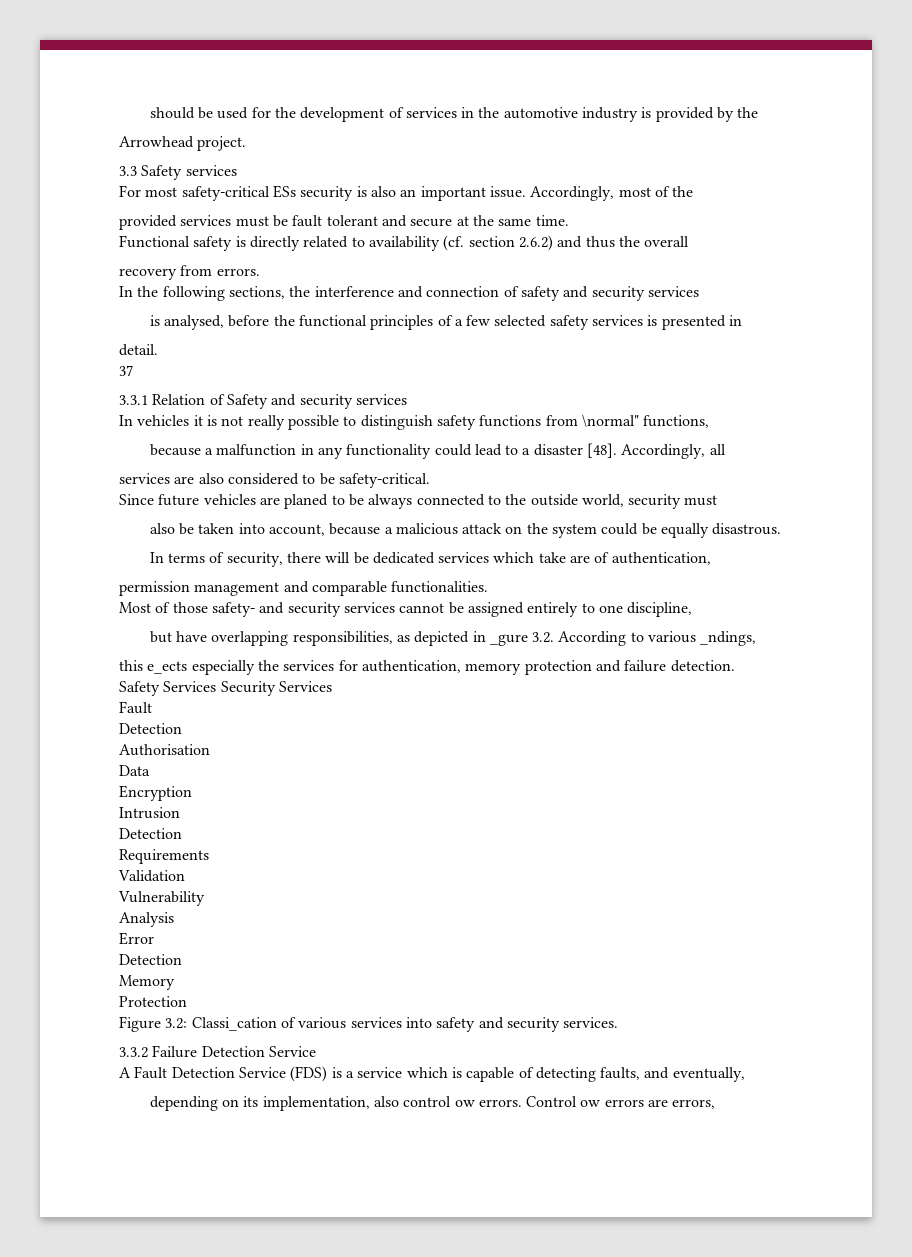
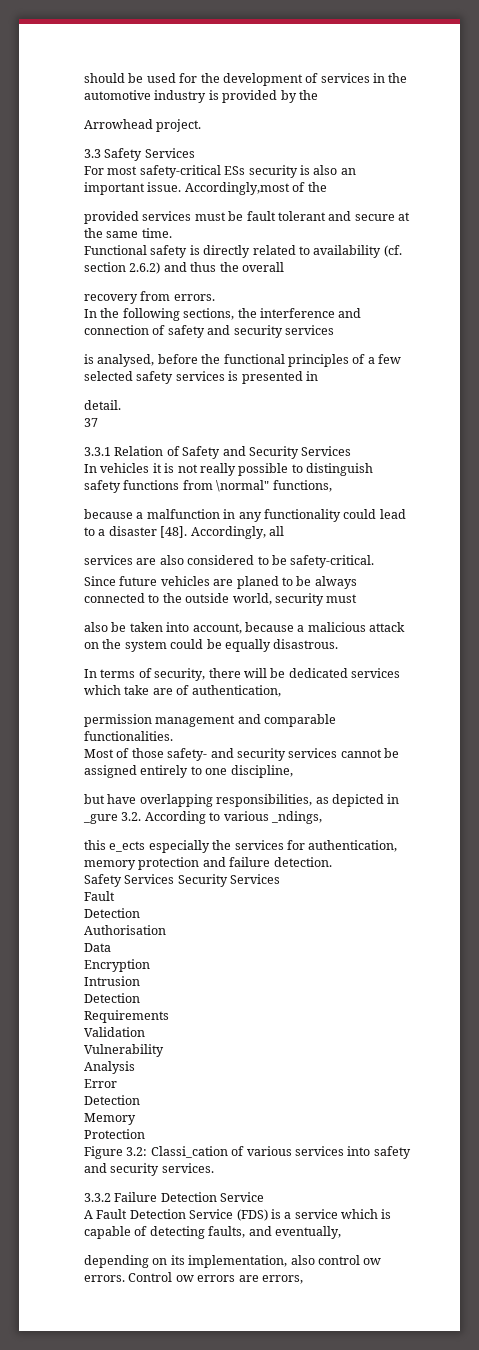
[185,165,237,176] services -> [144,148,195,158] Services
[530,186,651,201] Accordingly, most -> [184,182,290,195] Accordingly,most
[299,394,407,409] security services -> [248,446,352,459] Security Services

